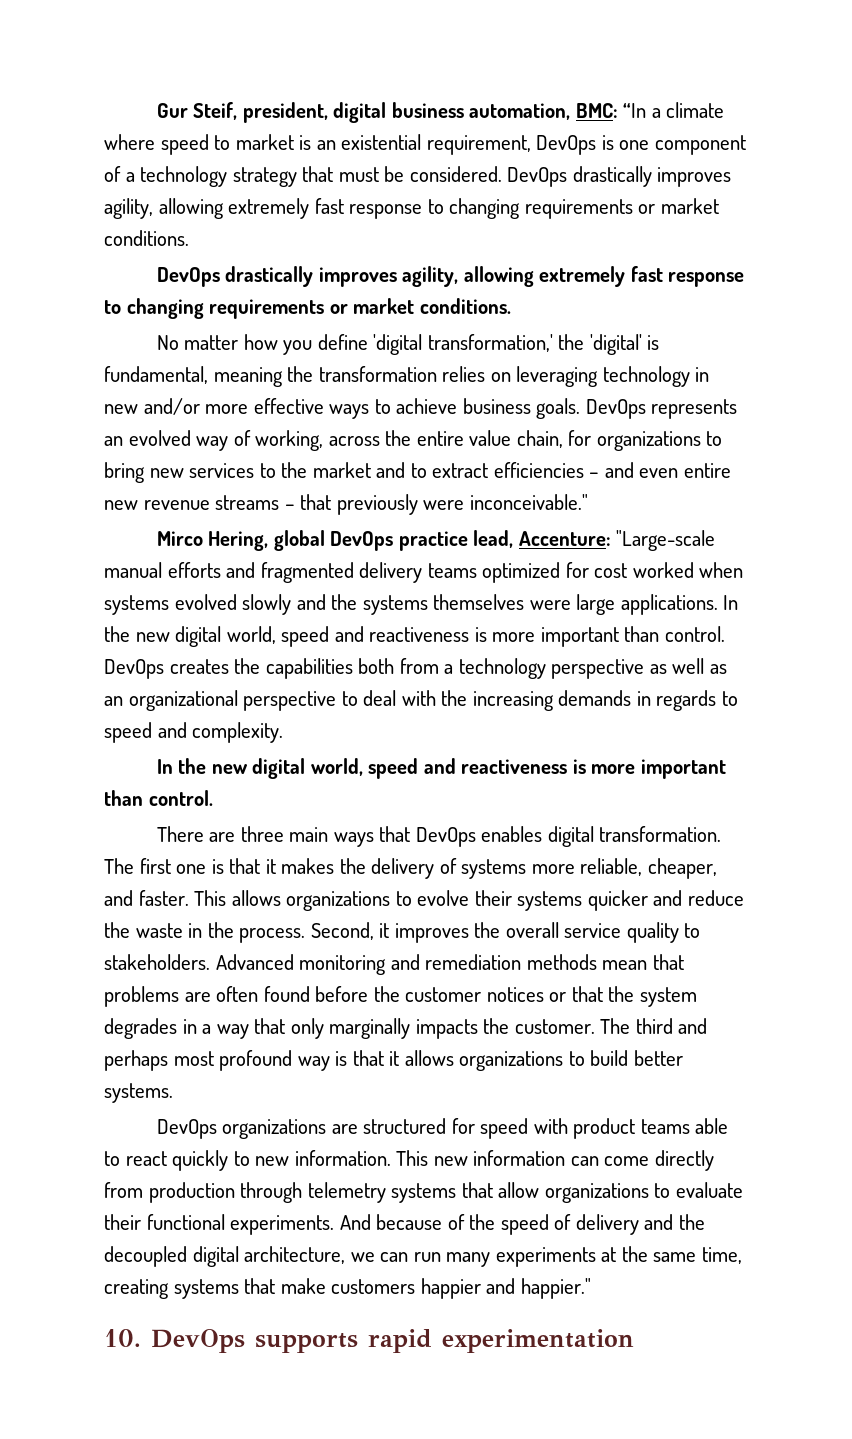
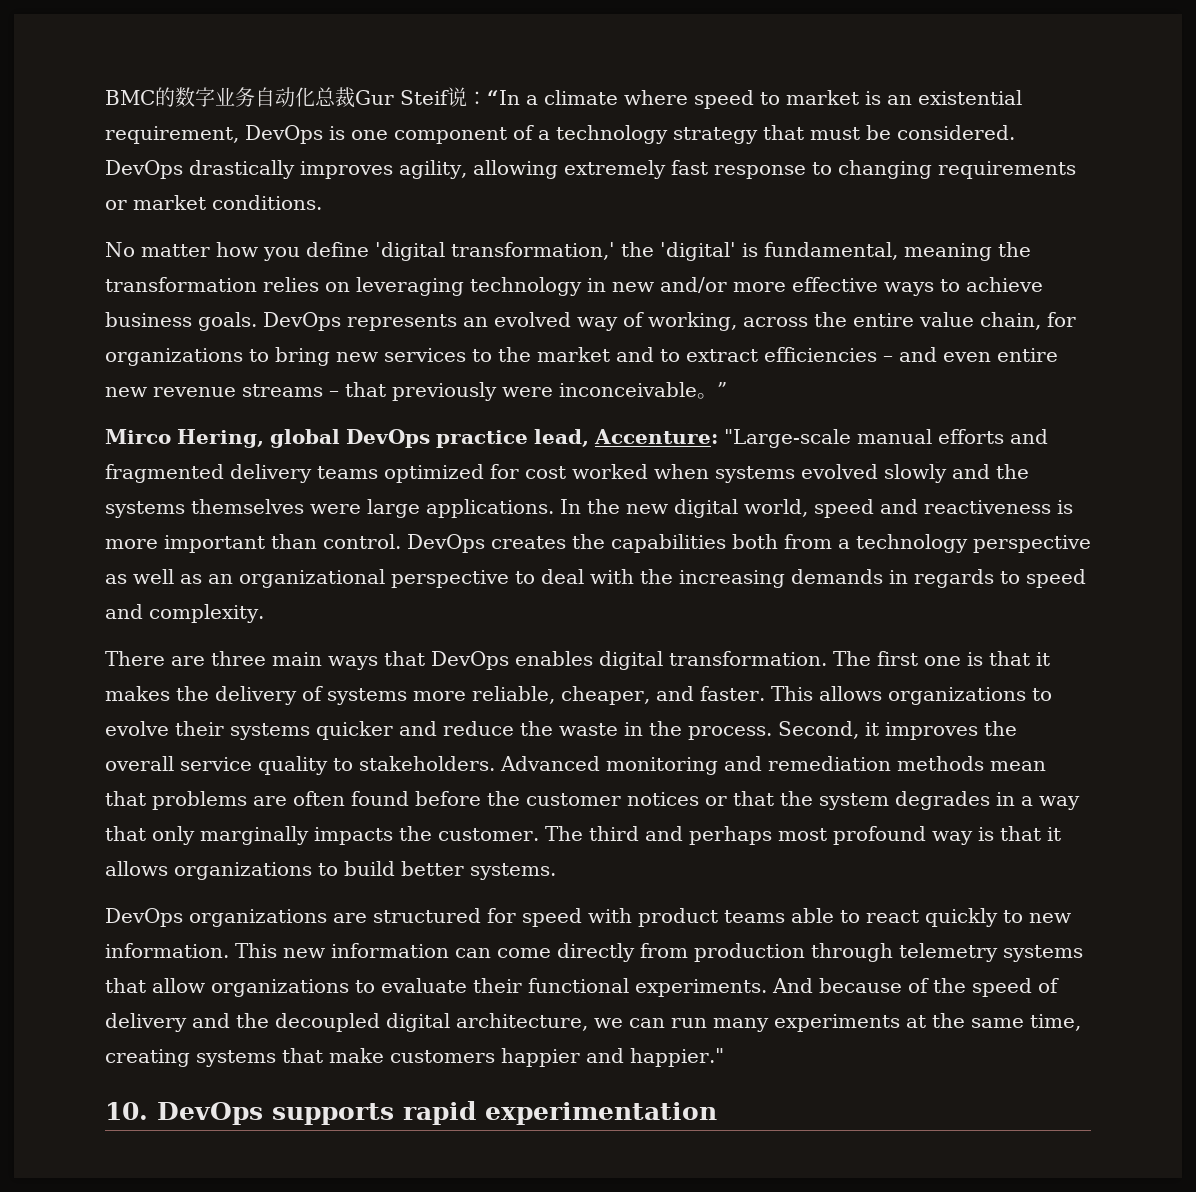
[156,102,618,123] Gur Steif, president, digital business automation, BMC: -> [105,87,487,108] BMC的数字业务自动化总裁Gur Steif说：
[156,266,745,287] [104,298,511,319] // DevOps drastically improves agility, allowing extremely fast response to changing requirements or market conditions. -> (322, 202) none
[469,494,588,510] inconceivable." -> [559,382,727,399] inconceivable。”
[156,758,726,779] [104,790,213,806] // In the new digital world, speed and reactiveness is more important than control. -> (264, 613) none

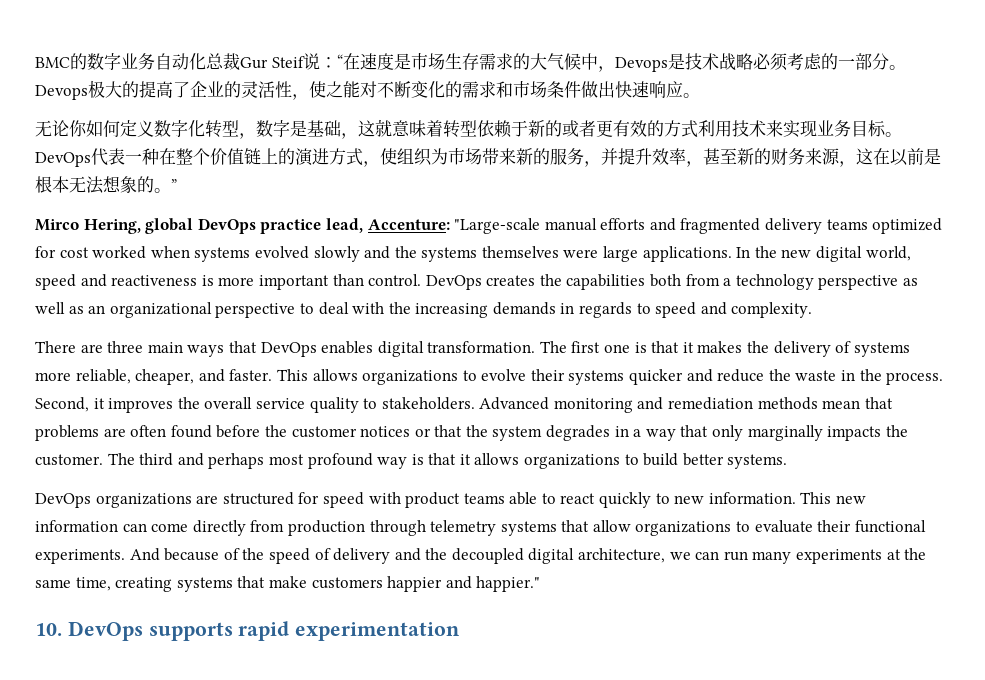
[487,90,1022,109] [105,125,1015,144] [105,160,1076,179] [105,195,322,210] [105,242,1031,261] [105,277,1043,296] [105,312,1076,331] [105,347,1058,366] [105,382,697,401] “In a climate where speed to market is an existential requirement, DevOps is one component of a technology strategy that must be considered. DevOps drastically improves agility, allowing extremely fast response to changing requirements or market conditions. // No matter how you define 'digital transformation,' the 'digital' is fundamental, meaning the transformation relies on leveraging technology in new and/or more effective ways to achieve business goals. DevOps represents an evolved way of working, across the entire value chain, for organizations to bring new services to the market and to extract efficiencies – and even entire new revenue streams – that previously were inconceivable -> [336,53,906,72] [35,80,700,100] [35,119,902,139] [35,148,941,167] [35,176,154,194] “在速度是市场生存需求的大气候中，Devops是技术战略必须考虑的一部分。Devops极大的提高了企业的灵活性，使之能对不断变化的需求和市场条件做出快速响应。 // 无论你如何定义数字化转型，数字是基础，这就意味着转型依赖于新的或者更有效的方式利用技术来实现业务目标。DevOps代表一种在整个价值链上的演进方式，使组织为市场带来新的服务，并提升效率，甚至新的财务来源，这在以前是根本无法想象的

